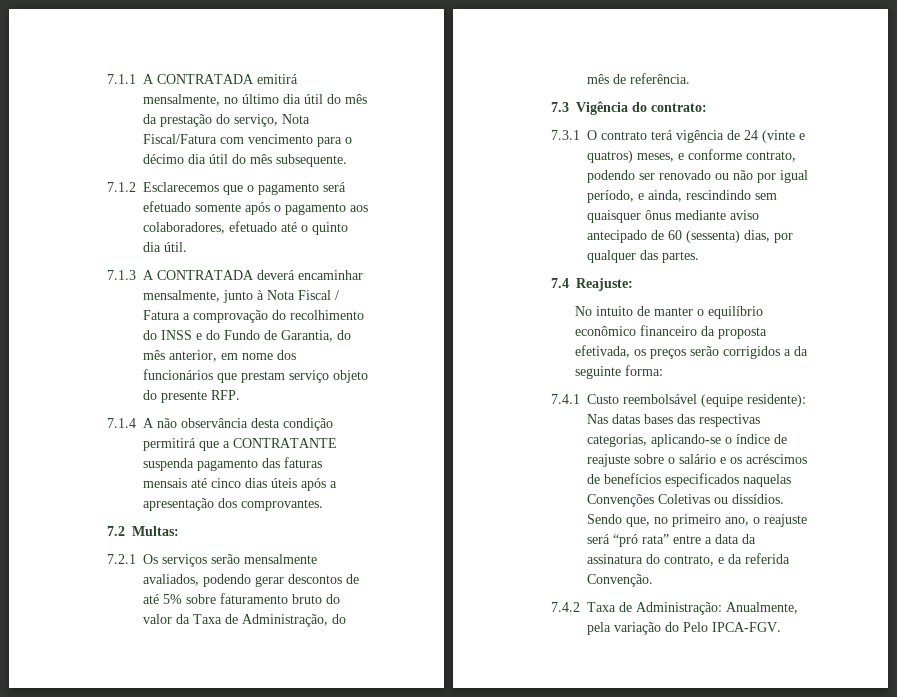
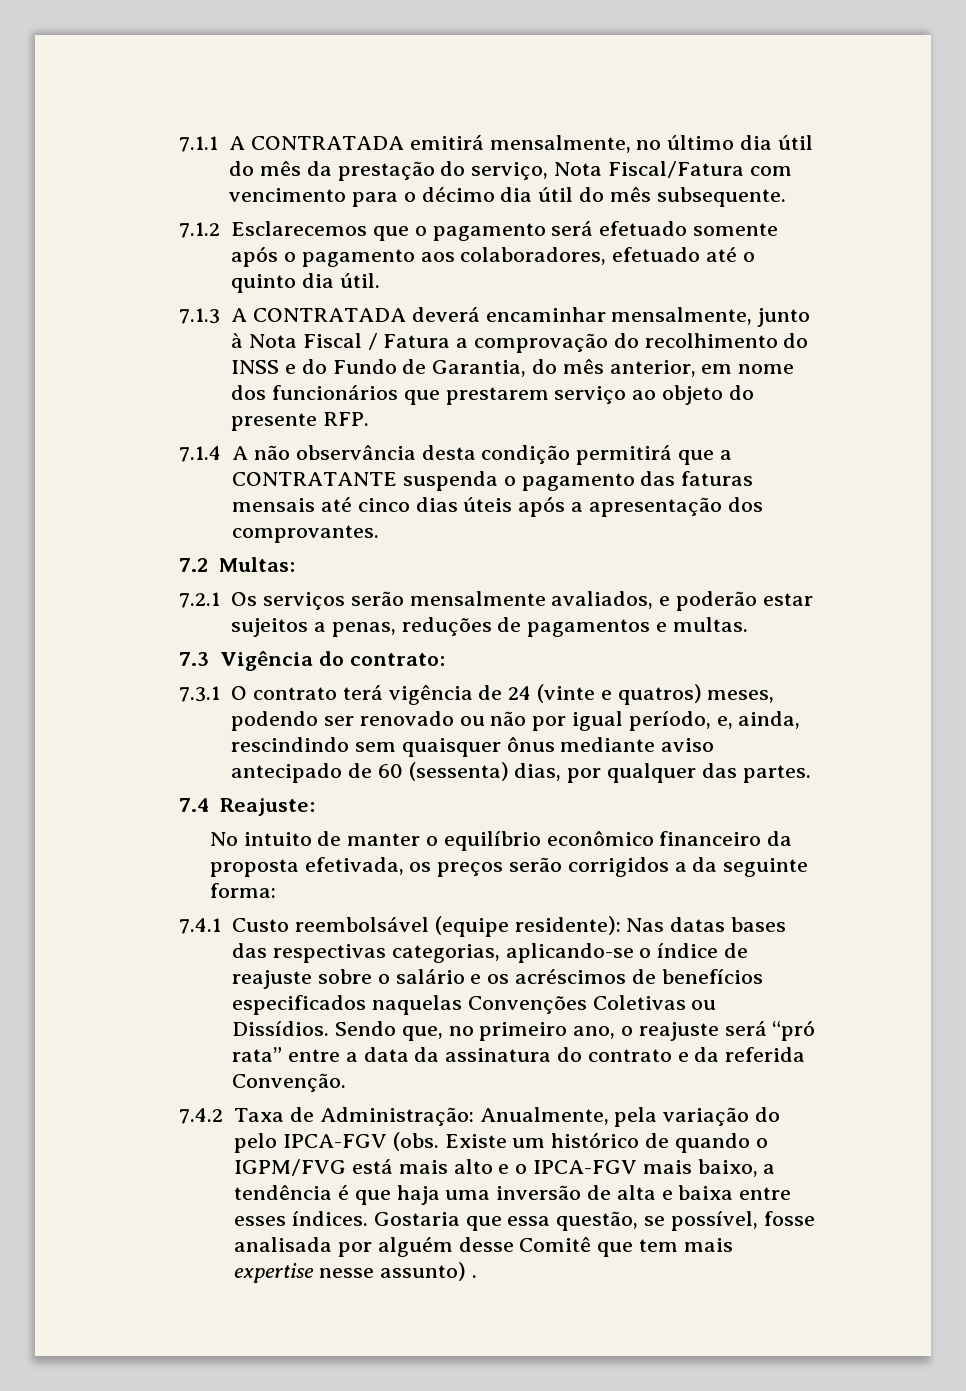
[241,370,330,383] prestam serviço -> [445,386,657,405] prestarem serviço ao
(195, 464) none -> [503,476,516,486] o
[203,574,360,587] [143,593,341,604] [143,614,347,627] [587,73,691,84] podendo gerar descontos de até 5% sobre faturamento bruto do valor da Taxa de Administração, do mês de referência. -> [659,591,813,611] [231,617,748,637] e poderão estar sujeitos a penas, reduções de pagamentos e multas.
[678,149,797,162] e conforme contrato, -> (775, 696) none
[638,193,645,200] e -> [716,716,733,729] e,
[732,494,785,504] dissídios. -> [232,1021,330,1036] Dissídios.
[664,555,715,566] contrato, -> [587,1049,672,1062] contrato
[683,622,782,632] Pelo IPCA-FGV. -> [234,1132,768,1153] [234,1159,776,1177] [234,1185,792,1205] [234,1211,815,1231] [234,1237,733,1257] [234,1262,477,1283] pelo IPCA-FGV (obs. Existe um histórico de quando o IGPM/FVG está mais alto e o IPCA-FGV mais baixo, a tendência é que haja uma inversão de alta e baixa entre esses índices. Gostaria que essa questão, se possível, fosse analisada por alguém desse Comitê que tem mais expertise nesse assunto) .

